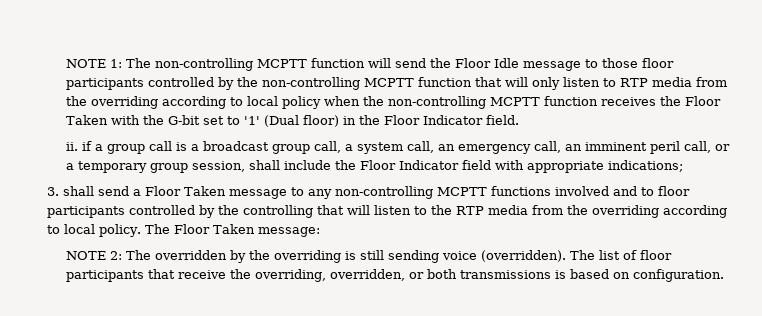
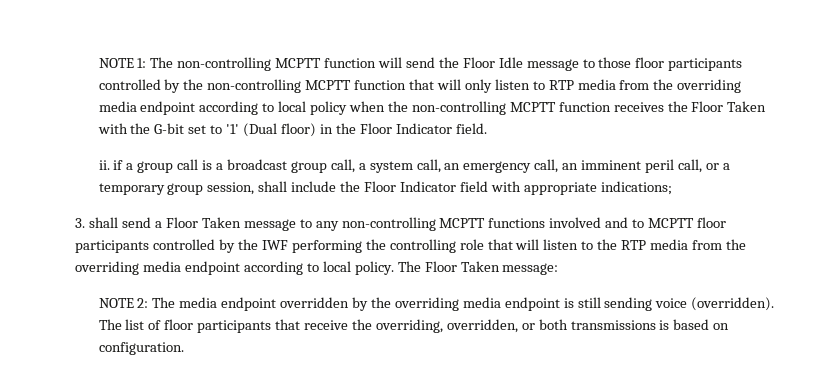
(158, 102) none -> [98,101,196,115] media endpoint
[658,186,691,196] [47,205,314,218] floor participants controlled by the controlling -> [647,217,726,228] [75,239,484,253] MCPTT floor participants controlled by the IWF performing the controlling role
(660, 211) none -> [143,261,241,275] media endpoint
(151, 255) none -> [179,297,277,311] media endpoint
(341, 256) none -> [462,297,560,311] media endpoint

